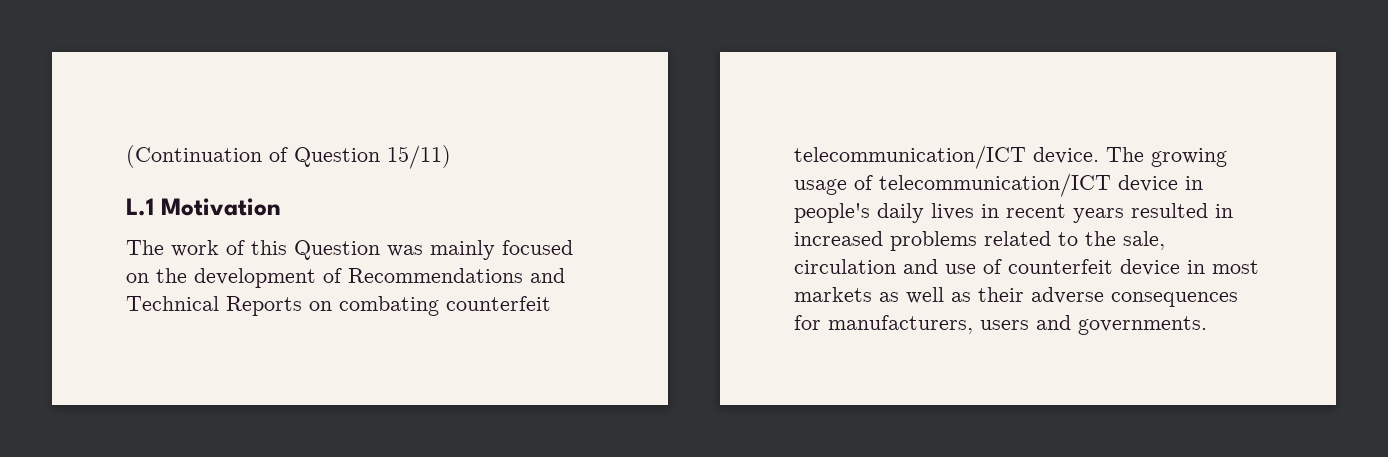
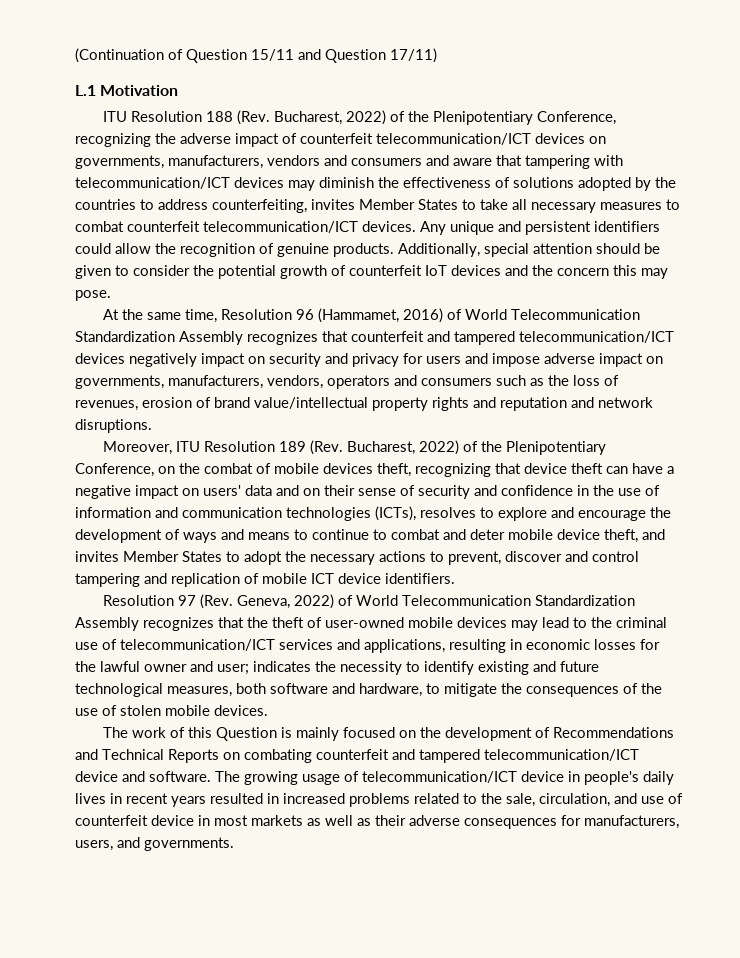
[387,145,451,169] [126,198,281,216] 15/11) // L.1 Motivation -> [251,48,437,63] [75,85,179,96] [102,110,616,125] [75,133,606,147] [75,155,623,169] [75,177,676,191] [75,199,680,213] [75,221,660,235] [75,243,660,257] [75,265,668,279] [75,290,111,301] [102,308,640,323] [75,331,674,345] [75,353,663,367] [75,375,619,389] [75,397,653,411] [75,419,152,433] [102,440,606,455] [75,463,674,477] [75,485,660,499] [75,506,671,521] [75,529,665,543] [75,551,639,565] [75,573,455,587] [102,594,635,609] [75,617,667,631] [75,639,660,653] [75,661,599,675] [75,683,662,697] [75,705,268,716] 15/11 and Question 17/11) // L.1 Motivation // ITU Resolution 188 (Rev. Bucharest, 2022) of the Plenipotentiary Conference, recognizing the adverse impact of counterfeit telecommunication/ICT devices on governments, manufacturers, vendors and consumers and aware that tampering with telecommunication/ICT devices may diminish the effectiveness of solutions adopted by the countries to address counterfeiting, invites Member States to take all necessary measures to combat counterfeit telecommunication/ICT devices. Any unique and persistent identifiers could allow the recognition of genuine products. Additionally, special attention should be given to consider the potential growth of counterfeit IoT devices and the concern this may pose. // At the same time, Resolution 96 (Hammamet, 2016) of World Telecommunication Standardization Assembly recognizes that counterfeit and tampered telecommunication/ICT devices negatively impact on security and privacy for users and impose adverse impact on governments, manufacturers, vendors, operators and consumers such as the loss of revenues, erosion of brand value/intellectual property rights and reputation and network disruptions. // Moreover, ITU Resolution 189 (Rev. Bucharest, 2022) of the Plenipotentiary Conference, on the combat of mobile devices theft, recognizing that device theft can have a negative impact on users' data and on their sense of security and confidence in the use of information and communication technologies (ICTs), resolves to explore and encourage the development of ways and means to continue to combat and deter mobile device theft, and invites Member States to adopt the necessary actions to prevent, discover and control tampering and replication of mobile ICT device identifiers. // Resolution 97 (Rev. Geneva, 2022) of World Telecommunication Standardization Assembly recognizes that the theft of user-owned mobile devices may lead to the criminal use of telecommunication/ICT services and applications, resulting in economic losses for the lawful owner and user; indicates the necessity to identify existing and future technological measures, both software and hardware, to mitigate the consequences of the use of stolen mobile devices.
[387,245,423,257] was -> [280,727,292,738] is
[794,145,1099,169] telecommunication/ICT device. -> [392,749,639,763] [75,771,211,782] and tampered telecommunication/ICT device and software.
[794,259,896,274] circulation -> [539,793,610,807] circulation,
[980,320,1029,330] users -> [75,840,113,851] users,

